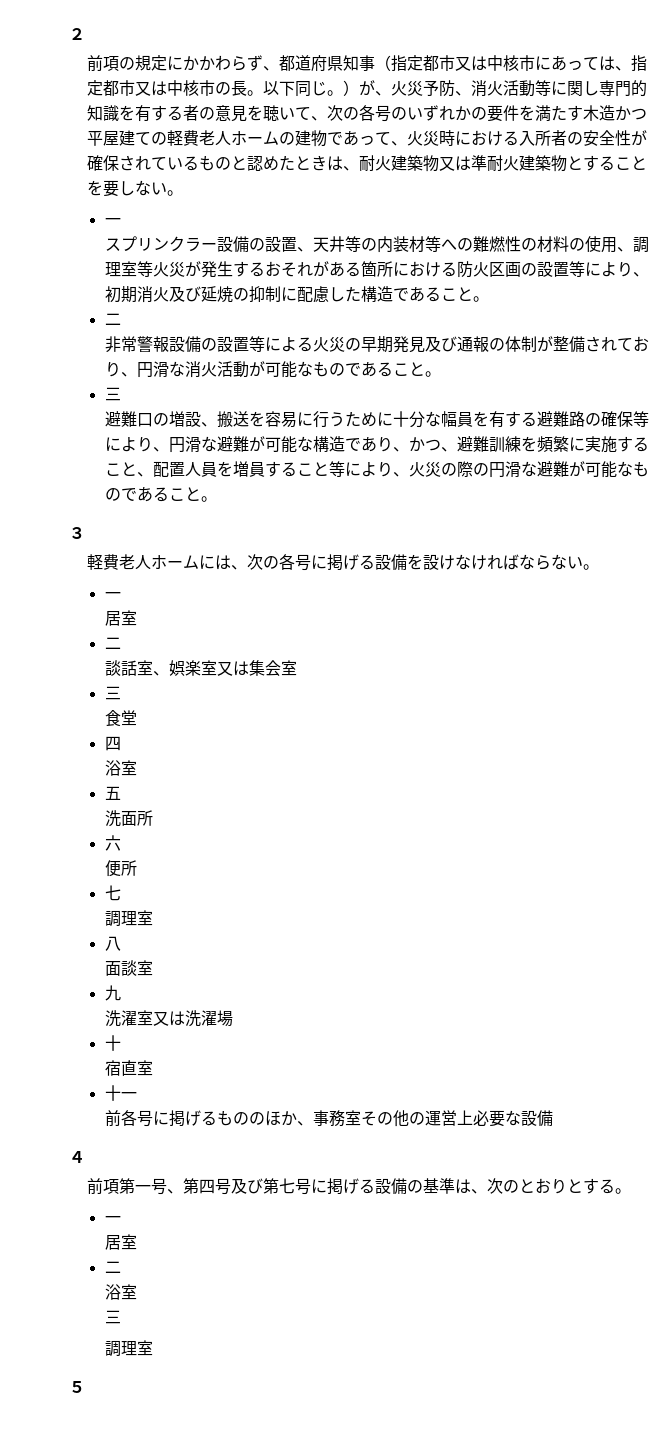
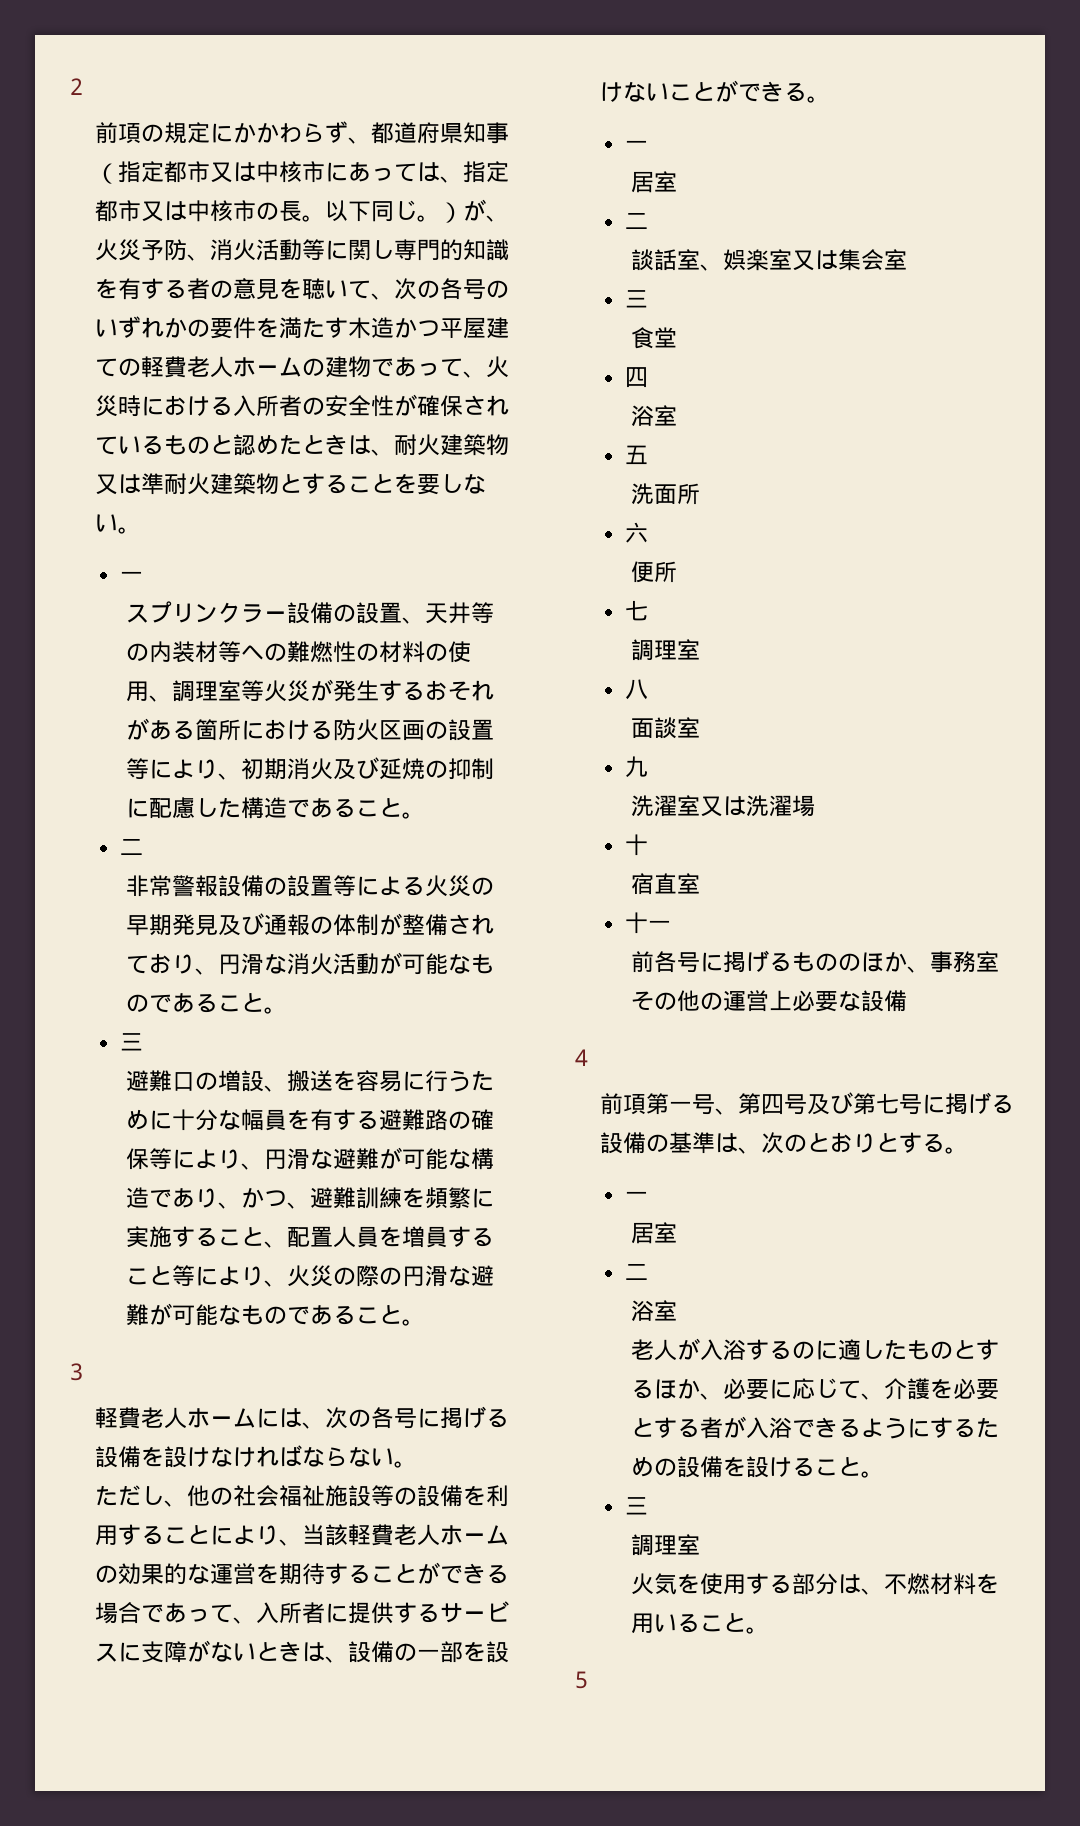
(600, 567) none -> [95,1485,510,1507] [95,1524,510,1546] [95,1562,510,1585] [95,1601,510,1624] [95,1640,510,1663] [600,80,831,103] // ただし、他の社会福祉施設等の設備を利用することにより、当該軽費老人ホームの効果的な運営を期待することができる場合であって、入所者に提供するサービスに支障がないときは、設備の一部を設けないことができる。
[105,1310,122,1324] [105,1340,154,1357] 三 // 調理室 -> [630,1338,999,1361] [630,1378,999,1400] [630,1416,999,1439] [630,1456,884,1478] [625,1497,649,1515] [630,1534,700,1556] [630,1573,999,1595] [630,1613,769,1634] 老人が入浴するのに適したものとするほか、必要に応じて、介護を必要とする者が入浴できるようにするための設備を設けること。 // 三 // 調理室 // 火気を使用する部分は、不燃材料を用いること。

